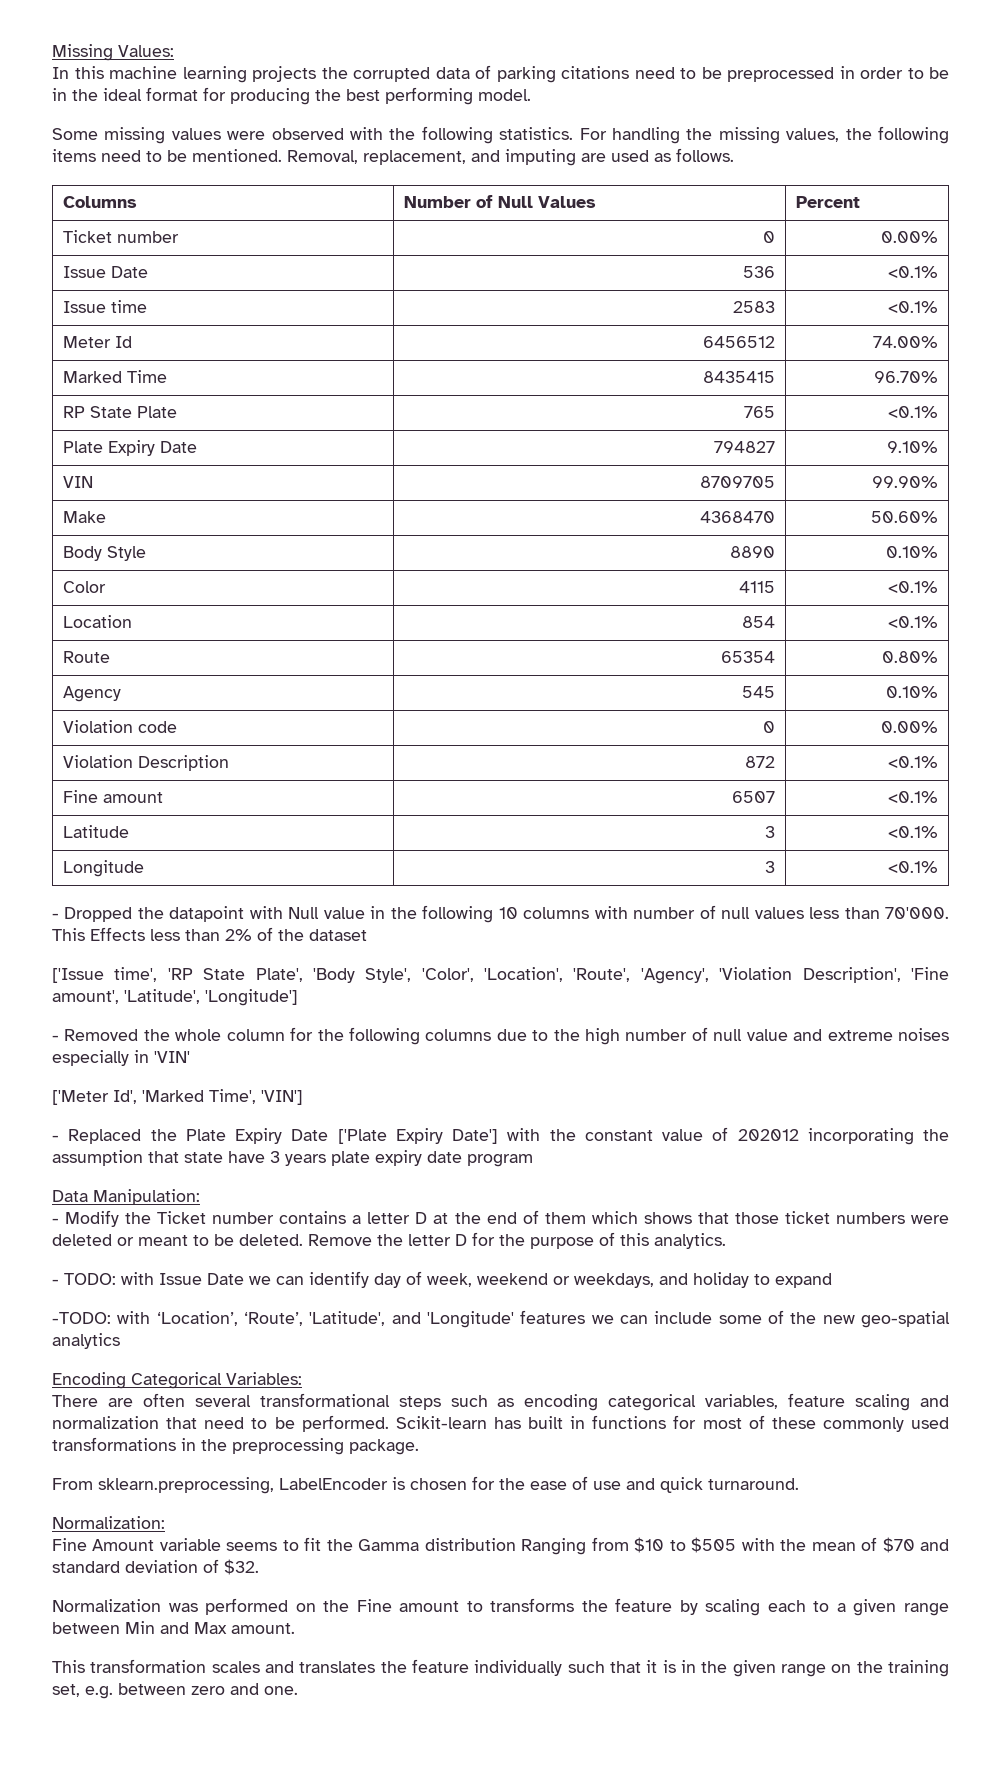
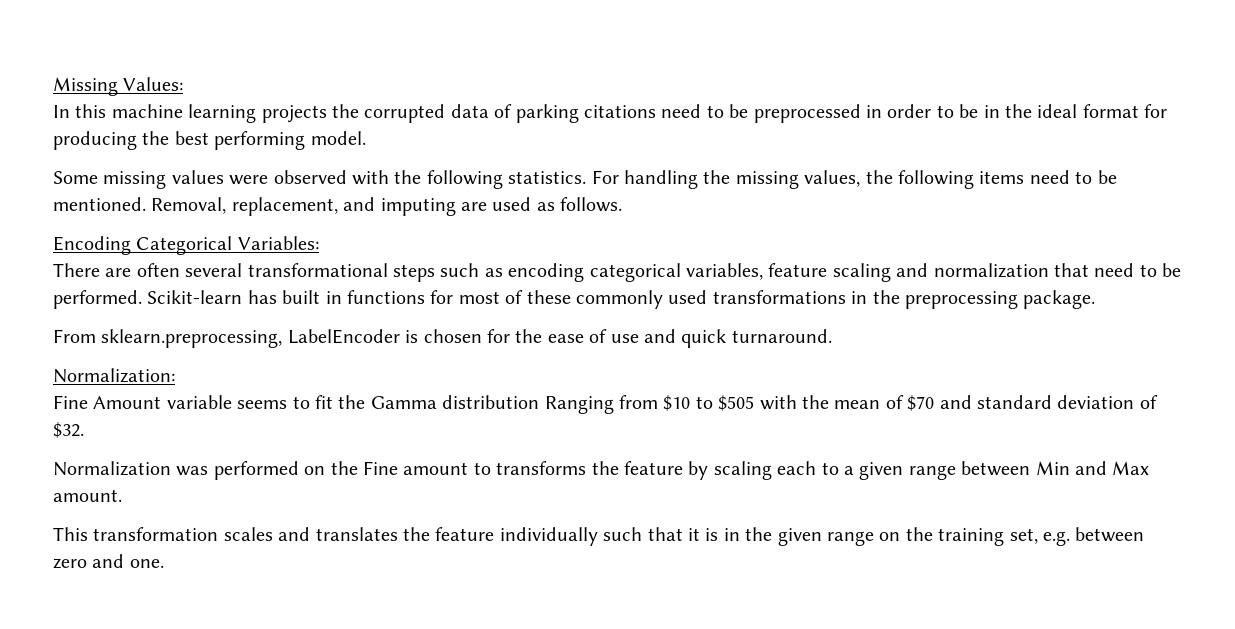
[63,196,138,208] [404,195,597,208] [796,196,861,208] [63,230,180,243] [762,231,775,243] [880,231,938,243] [63,266,149,278] [742,266,775,278] [887,266,938,278] [63,300,148,313] [732,301,775,313] [887,301,938,313] [63,336,133,348] [702,336,775,348] [872,336,938,348] [63,370,168,383] [702,371,775,383] [873,371,938,383] [63,406,178,418] [743,406,775,418] [887,406,938,418] [63,440,198,456] [713,441,775,453] [886,441,938,453] [63,476,94,488] [699,476,775,488] [871,476,938,488] [63,511,107,523] [699,511,775,523] [870,511,938,523] [63,546,147,561] [729,546,775,558] [885,546,938,558] [63,581,107,593] [738,581,775,593] [887,581,938,593] [63,615,133,628] [741,616,775,628] [887,616,938,628] [63,651,111,663] [720,651,775,663] [881,651,938,663] [63,686,122,702] [741,686,775,698] [885,686,938,698] [63,720,178,733] [762,721,775,733] [880,721,938,733] [63,755,230,771] [744,756,775,768] [887,756,938,768] [63,790,164,803] [731,791,775,803] [887,791,938,803] [63,825,130,838] [764,826,775,838] [887,826,938,838] [63,860,145,877] [764,861,775,873] [887,861,938,873] [52,905,950,923] [52,927,367,941] [52,967,949,984] [52,989,298,1006] [52,1027,950,1045] [52,1050,190,1066] [52,1089,303,1105] [52,1127,949,1145] [52,1150,533,1167] [52,1189,200,1205] [52,1210,949,1227] [52,1232,726,1249] [52,1271,832,1288] [52,1310,951,1328] [52,1333,120,1349] // Columns | Number of Null Values | Percent // Ticket number | 0 | 0.00% // Issue Date | 536 | <0.1% // Issue time | 2583 | <0.1% // Meter Id | 6456512 | 74.00% // Marked Time | 8435415 | 96.70% // RP State Plate | 765 | <0.1% // Plate Expiry Date | 794827 | 9.10% // VIN | 8709705 | 99.90% // Make | 4368470 | 50.60% // Body Style | 8890 | 0.10% // Color | 4115 | <0.1% // Location | 854 | <0.1% // Route | 65354 | 0.80% // Agency | 545 | 0.10% // Violation code | 0 | 0.00% // Violation Description | 872 | <0.1% // Fine amount | 6507 | <0.1% // Latitude | 3 | <0.1% // Longitude | 3 | <0.1% // - Dropped the datapoint with Null value in the following 10 columns with number of null values less than 70'000. This Effects less than 2% of the dataset // ['Issue time', 'RP State Plate', 'Body Style', 'Color', 'Location', 'Route', 'Agency', 'Violation Description', 'Fine amount', 'Latitude', 'Longitude'] // - Removed the whole column for the following columns due to the high number of null value and extreme noises especially in 'VIN' // ['Meter Id', 'Marked Time', 'VIN'] // - Replaced the Plate Expiry Date ['Plate Expiry Date'] with the constant value of 202012 incorporating the assumption that state have 3 years plate expiry date program // Data Manipulation: // - Modify the Ticket number contains a letter D at the end of them which shows that those ticket numbers were deleted or meant to be deleted. Remove the letter D for the purpose of this analytics. // - TODO: with Issue Date we can identify day of week, weekend or weekdays, and holiday to expand // -TODO: with ‘Location’, ‘Route’, 'Latitude', and 'Longitude' features we can include some of the new geo-spatial analytics -> (623, 204) none

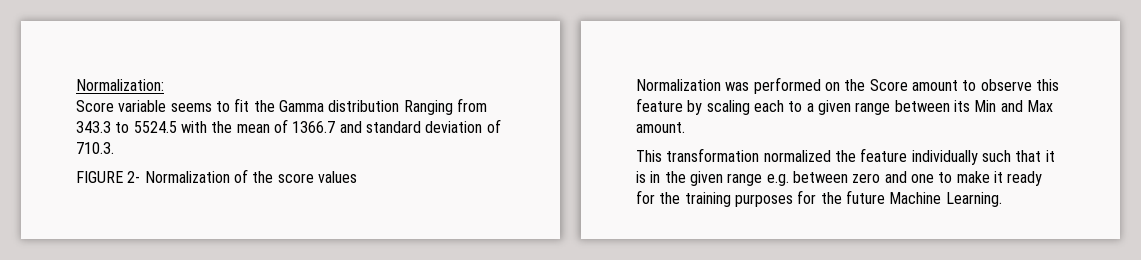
[53,77,184,96] [53,104,1168,123] [53,131,366,150] [53,170,1117,189] [53,197,623,216] [53,236,319,255] [53,263,1182,282] [53,290,1096,309] [53,329,832,348] Missing Values: // In this machine learning projects the corrupted data of parking citations need to be preprocessed in order to be in the ideal format for producing the best performing model. // Some missing values were observed with the following statistics. For handling the missing values, the following items need to be mentioned. Removal, replacement, and imputing are used as follows. // Encoding Categorical Variables: // There are often several transformational steps such as encoding categorical variables, feature scaling and normalization that need to be performed. Scikit-learn has built in functions for most of these commonly used transformations in the preprocessing package. // From sklearn.preprocessing, LabelEncoder is chosen for the ease of use and quick turnaround. // -> (76, 85) none
[53,395,162,409] Fine Amount -> [76,100,114,112] Score
[663,395,755,411] $10 to $505 -> [76,121,177,133] 343.3 to 5524.5
[907,395,935,411] $70 -> [292,121,336,133] 1366.7
[53,422,84,438] $32. -> [76,142,114,154] [76,169,357,183] 710.3. // FIGURE 2- Normalization of the score values
[363,461,398,475] Fine -> [869,79,908,91] Score
[496,461,619,475] transforms the -> [980,79,1059,91] observe this
(1031, 468) none -> [953,100,970,112] its
[223,527,398,541] scales and translates -> [763,150,831,162] normalized
[879,527,1145,546] [53,554,164,569] on the training set, e.g. between zero and one. -> [766,171,1043,186] [636,190,1002,207] e.g. between zero and one to make it ready for the training purposes for the future Machine Learning.

